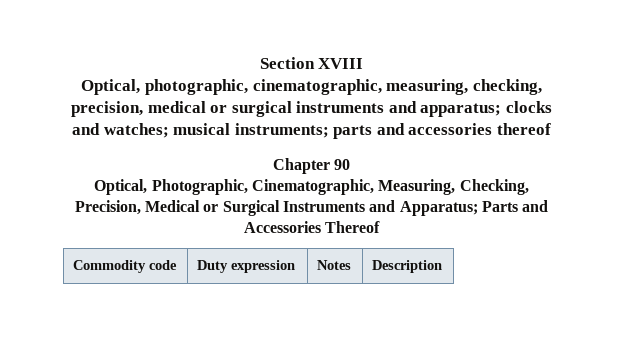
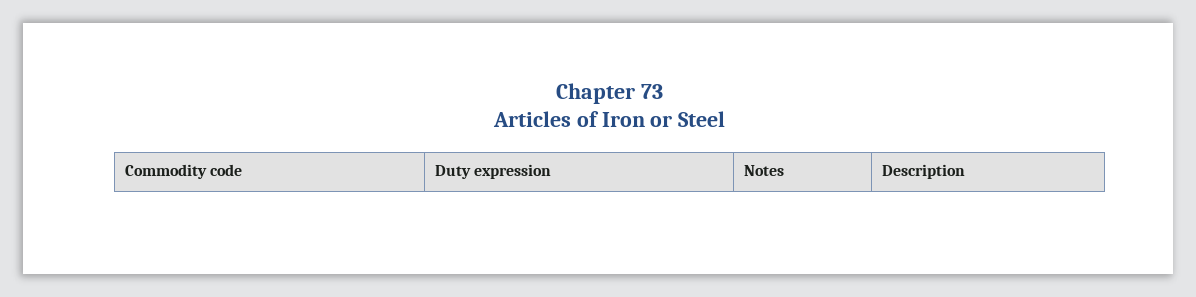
[259,57,364,69] [81,79,542,95] [70,101,553,117] [71,123,552,139] [272,158,351,174] [94,179,529,195] [74,200,549,216] [243,221,381,233] Section XVIII // Optical, photographic, cinematographic, measuring, checking, precision, medical or surgical instruments and apparatus; clocks and watches; musical instruments; parts and accessories thereof // Chapter 90 // Optical, Photographic, Cinematographic, Measuring, Checking, Precision, Medical or Surgical Instruments and Apparatus; Parts and Accessories Thereof -> [556,83,663,104] [492,111,726,127] Chapter 73 // Articles of Iron or Steel

